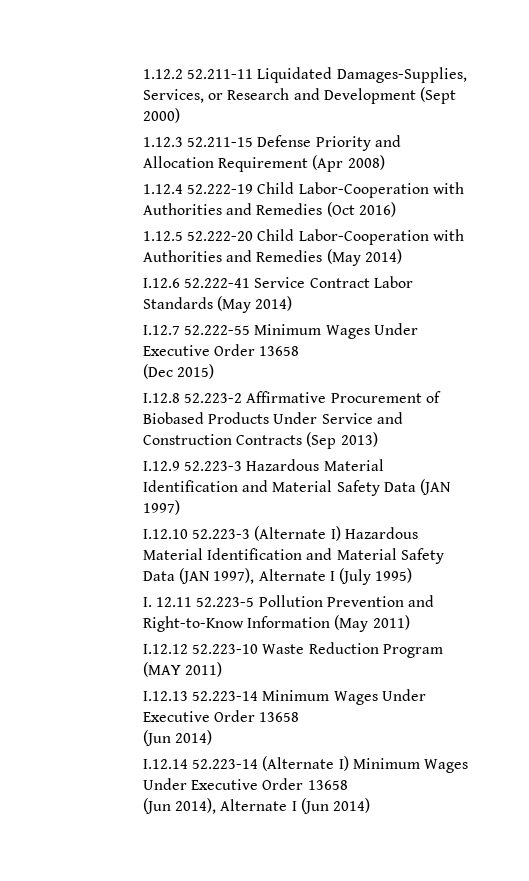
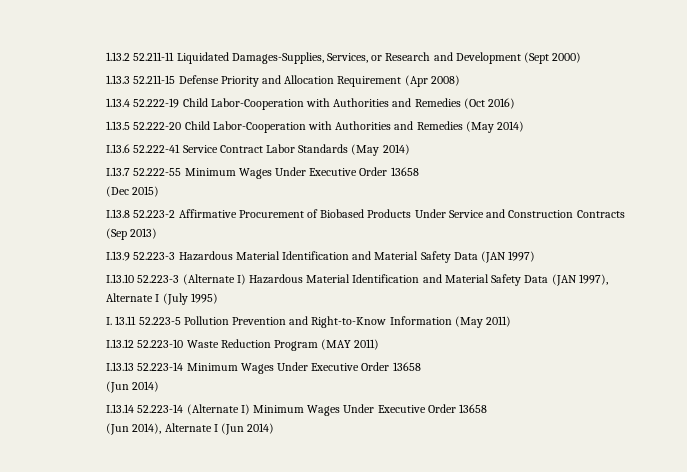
[142,69,183,79] 1.12.2 -> [106,52,131,61] 1.13.2
[142,137,183,147] 1.12.3 -> [106,75,131,84] 1.13.3
[142,184,183,194] 1.12.4 -> [106,98,131,107] 1.13.4
[142,231,183,241] 1.12.5 -> [106,121,131,130] 1.13.5
[142,278,180,288] I.12.6 -> [106,144,131,153] I.13.6
[142,325,180,335] I.12.7 -> [106,167,131,176] I.13.7
[142,393,180,403] I.12.8 -> [106,209,131,218] I.13.8
[142,461,180,471] I.12.9 -> [106,251,131,261] I.13.9
[142,529,188,539] I.12.10 -> [106,274,135,283] I.13.10
[156,597,193,607] 12.11 -> [115,316,137,325] 13.11
[142,644,188,654] I.12.12 -> [106,339,135,348] I.13.12
[142,691,188,701] I.12.13 -> [106,362,135,371] I.13.13
[142,759,188,769] I.12.14 -> [106,404,135,413] I.13.14

